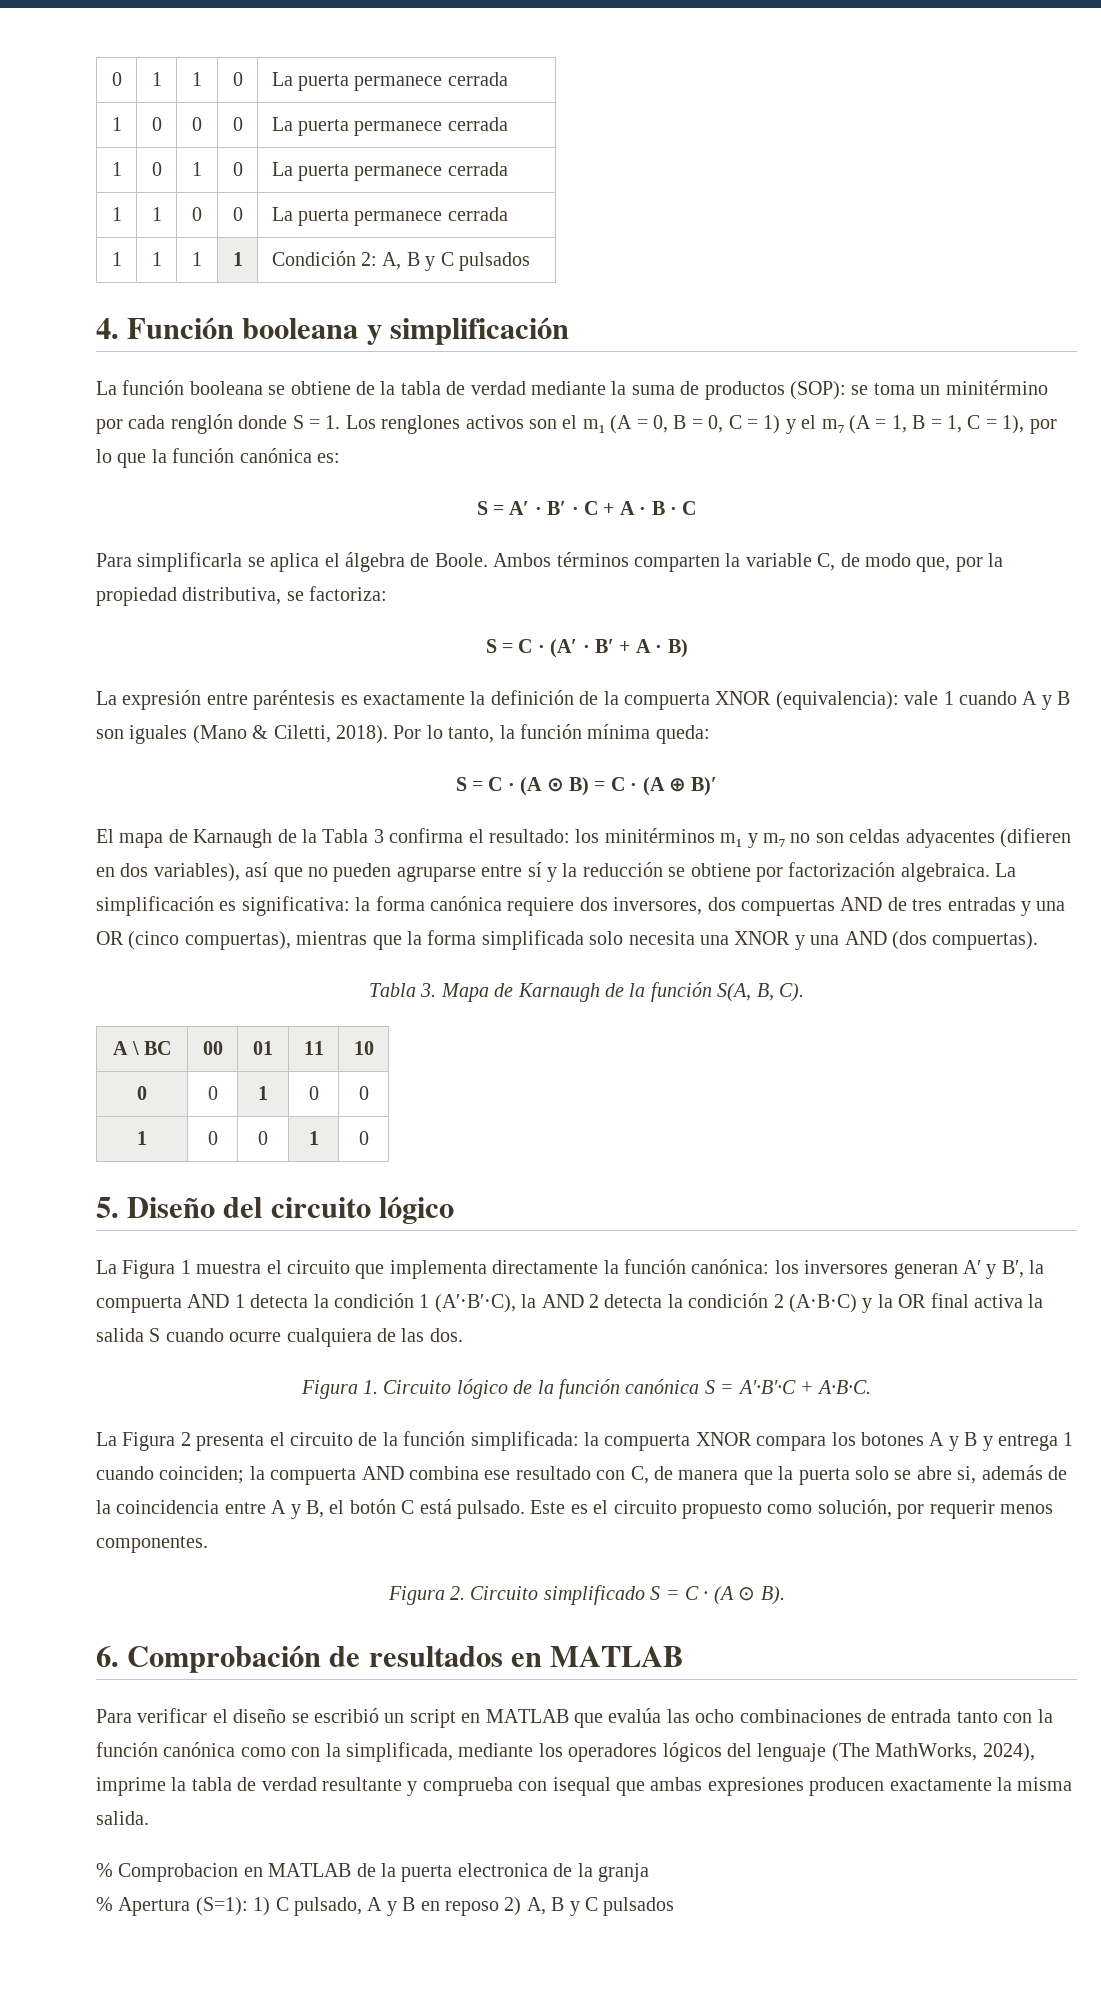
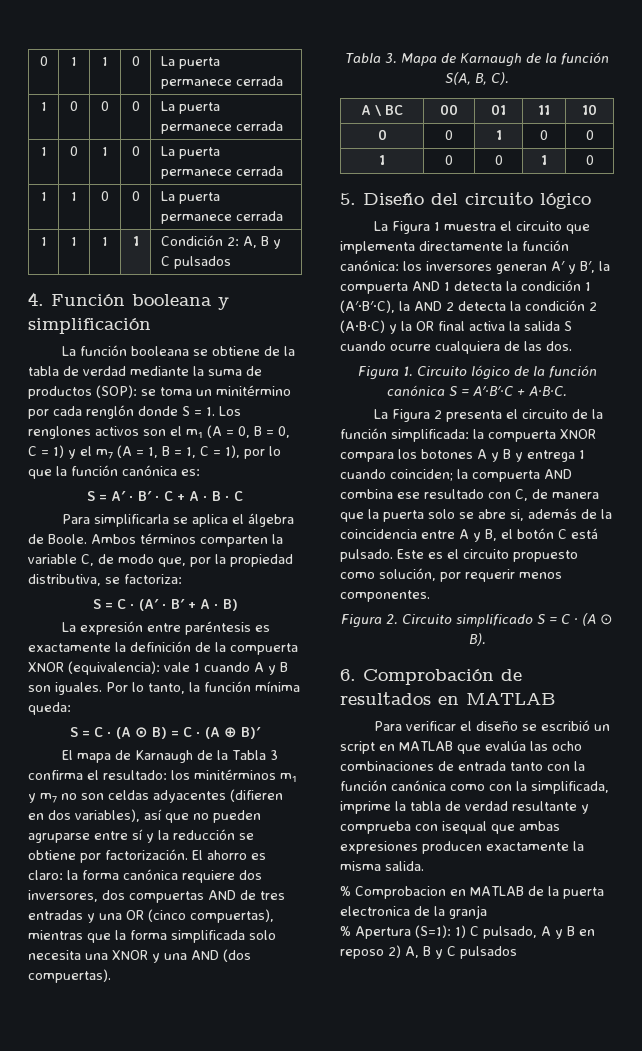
[129,725,388,744] iguales (Mano & Ciletti, 2018). -> [55,682,102,695] iguales.
[788,862,1017,882] [96,896,350,916] factorización algebraica. La simplificación es significativa: -> [105,849,266,860] [28,870,63,880] factorización. El ahorro es claro:
[458,1742,1035,1762] mediante los operadores lógicos del lenguaje (The MathWorks, 2024), -> (609, 787) none

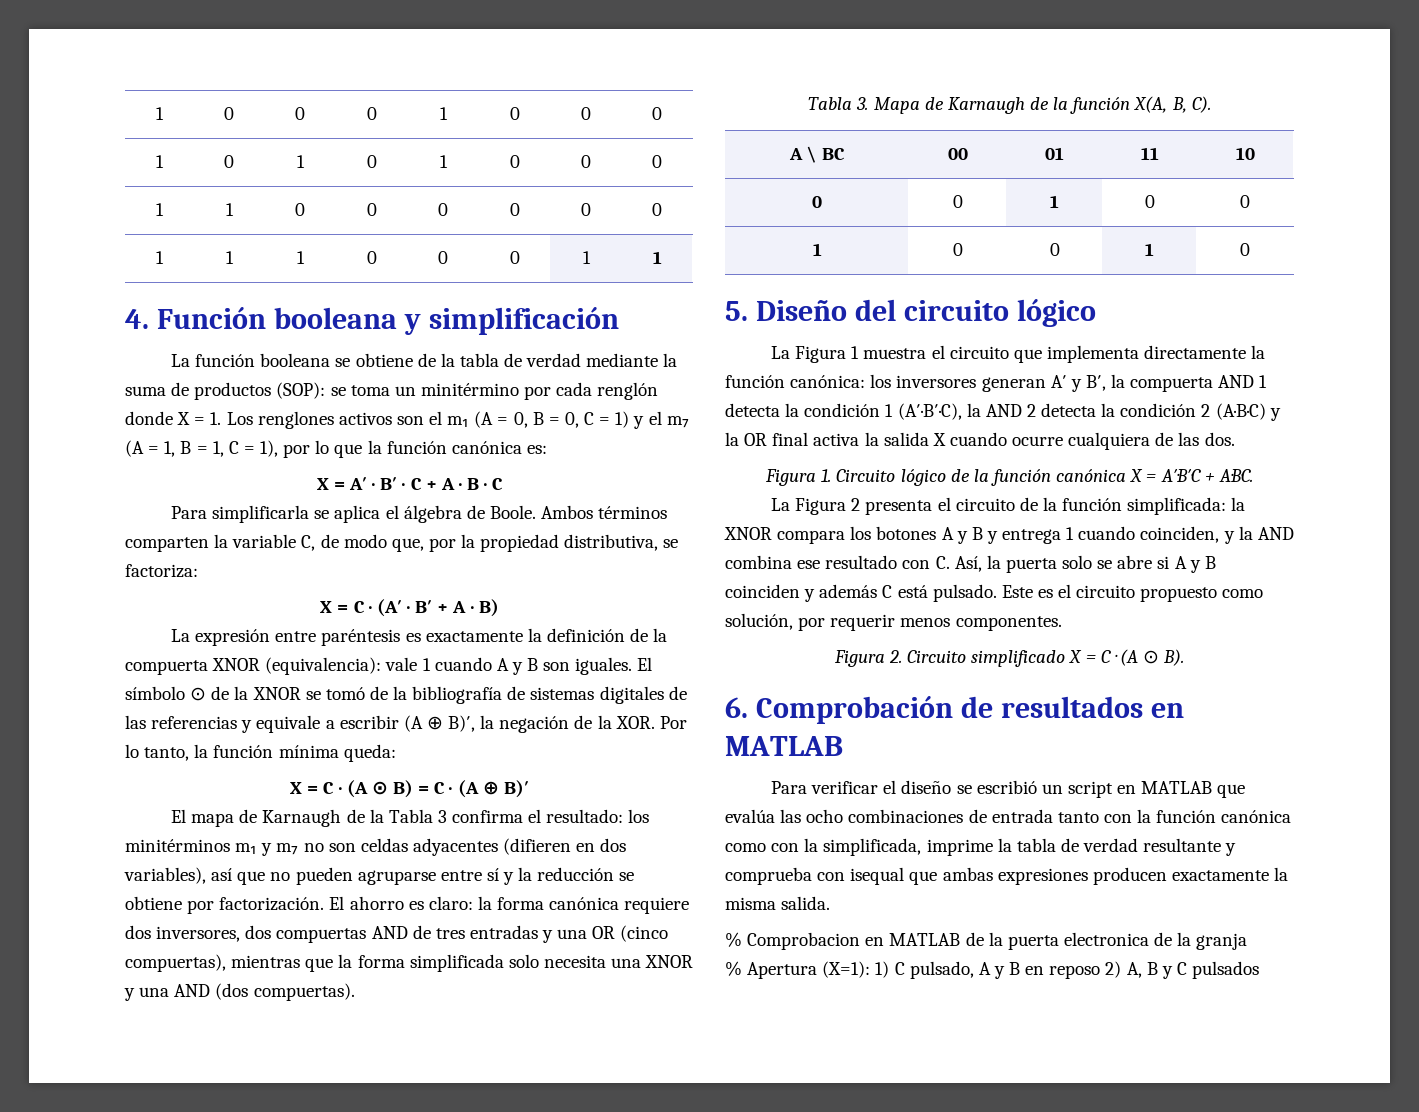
[39,56,48,66] [71,57,77,66] [102,57,108,66] [131,56,140,66] [160,56,220,69] [160,76,283,89] [40,102,47,111] [70,101,78,111] [101,101,109,111] [131,101,140,111] [160,101,220,114] [160,121,283,134] [40,147,47,156] [70,146,78,156] [102,147,108,156] [131,146,140,156] [160,146,220,159] [160,166,283,179] [40,192,47,201] [71,192,77,201] [101,191,109,201] [131,191,140,201] [160,191,220,204] [160,211,283,224] [40,237,47,246] [71,237,77,246] [102,237,108,246] [132,236,139,246] [160,235,281,249] [160,256,231,269] 0 | 1 | 1 | 0 | La puerta permanece cerrada // 1 | 0 | 0 | 0 | La puerta permanece cerrada // 1 | 0 | 1 | 0 | La puerta permanece cerrada // 1 | 1 | 0 | 0 | La puerta permanece cerrada // 1 | 1 | 1 | 1 | Condición 2: A, B y C pulsados -> [156,107,164,120] [224,107,234,120] [295,107,305,120] [366,107,377,120] [439,107,448,120] [509,107,520,120] [581,107,591,120] [652,107,662,120] [156,155,164,168] [224,155,234,168] [296,155,305,168] [366,155,377,168] [439,155,448,168] [509,155,520,168] [581,155,591,168] [652,155,662,168] [156,203,164,216] [225,203,234,216] [295,203,305,216] [366,203,377,216] [438,203,448,216] [509,203,520,216] [581,203,591,216] [652,203,662,216] [156,251,164,264] [225,251,234,264] [296,251,305,264] [366,251,377,264] [438,251,448,264] [509,251,520,264] [582,251,591,264] [652,251,662,264] 1 | 0 | 0 | 0 | 1 | 0 | 0 | 0 // 1 | 0 | 1 | 0 | 1 | 0 | 0 | 0 // 1 | 1 | 0 | 0 | 0 | 0 | 0 | 0 // 1 | 1 | 1 | 0 | 0 | 0 | 1 | 1
[182,406,190,416] S -> [177,412,191,425] X
[87,491,95,501] S -> [316,478,329,490] X
[92,599,101,609] S -> [320,601,333,613] X
(102, 688) none -> [637,657,653,671] [125,686,687,704] [125,715,655,733] El símbolo ⊙ de la XNOR se tomó de la bibliografía de sistemas digitales de las referencias y equivale a escribir (A ⊕ B)′, la negación de la XOR.
[70,727,78,737] S -> [290,782,303,794] X
[445,72,471,85] S(A, -> [1134,96,1168,113] X(A,
[564,321,572,331] S -> [932,433,946,446] X
[449,386,457,396] S -> [1130,469,1144,482] X
[488,430,556,442] compuerta -> (1246, 504) none
[390,469,540,482] coinciden; la compuerta -> [1140,526,1253,544] coinciden, y la
[515,489,599,501] [340,512,364,522] C, de manera que -> [935,556,982,572] C. Así,
[510,508,612,521] [340,528,554,542] si, además de la coincidencia entre A y B, el botón -> [1157,556,1216,573] [725,584,878,602] si A y B coinciden y además
[537,614,545,624] S -> [1069,650,1083,663] X
[415,925,451,938] (S=1): -> [822,961,871,978] (X=1):

